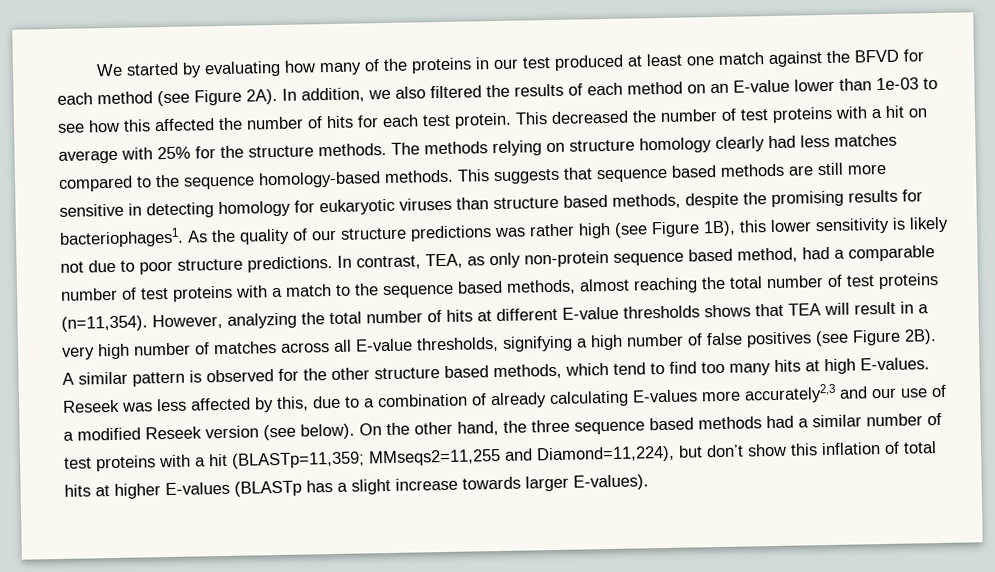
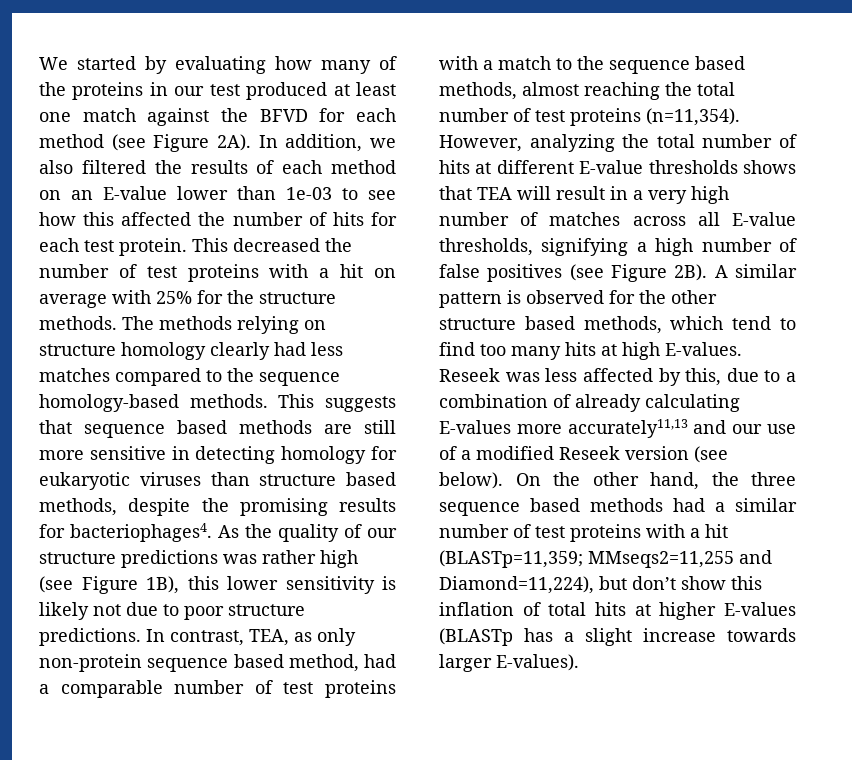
[59,227,184,248] bacteriophages1. -> [70,523,212,542] bacteriophages4.
[744,383,836,404] accurately2,3 -> [567,419,688,438] accurately11,13

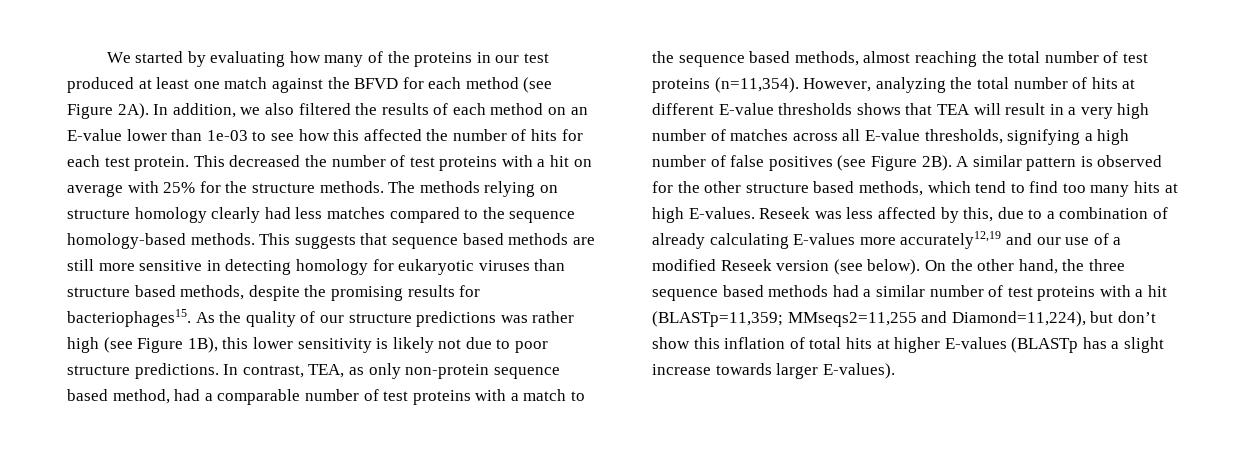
[70,523,212,542] bacteriophages4. -> [67,309,191,327] bacteriophages15.
[567,419,688,438] accurately11,13 -> [900,231,1002,249] accurately12,19

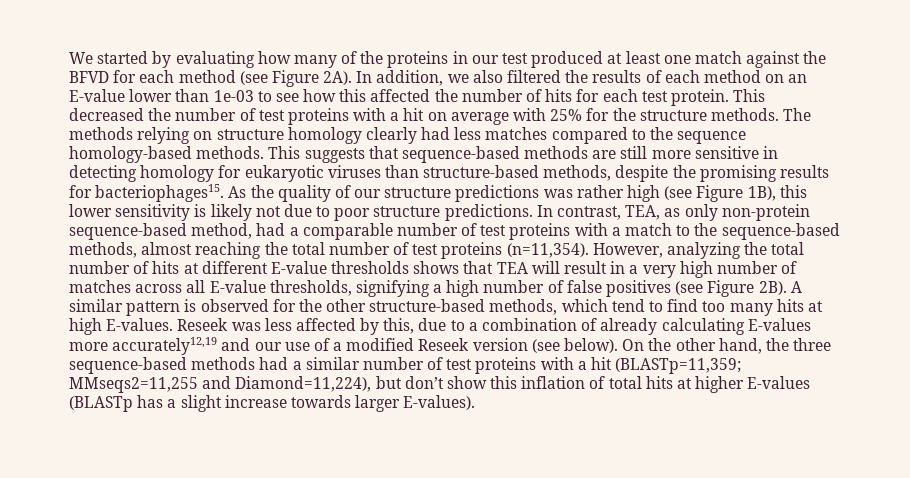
[391,233,504,249] sequence based -> [401,146,520,163] sequence-based
[67,285,176,297] structure based -> [423,165,540,178] structure-based
[493,367,560,379] [67,389,108,401] sequence based -> [69,223,187,240] sequence-based
[678,51,791,67] sequence based -> [721,223,840,240] sequence-based
[745,181,855,193] structure based -> [369,299,486,312] structure-based
[652,285,764,301] sequence based -> [69,357,187,374] sequence-based

